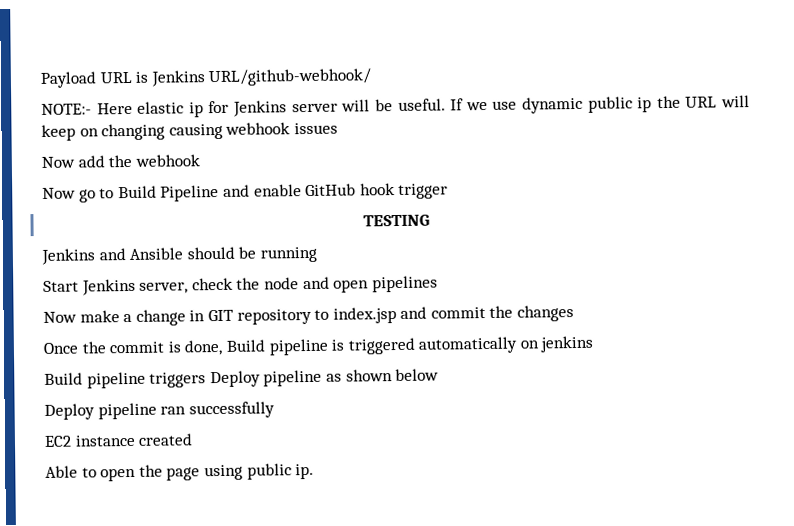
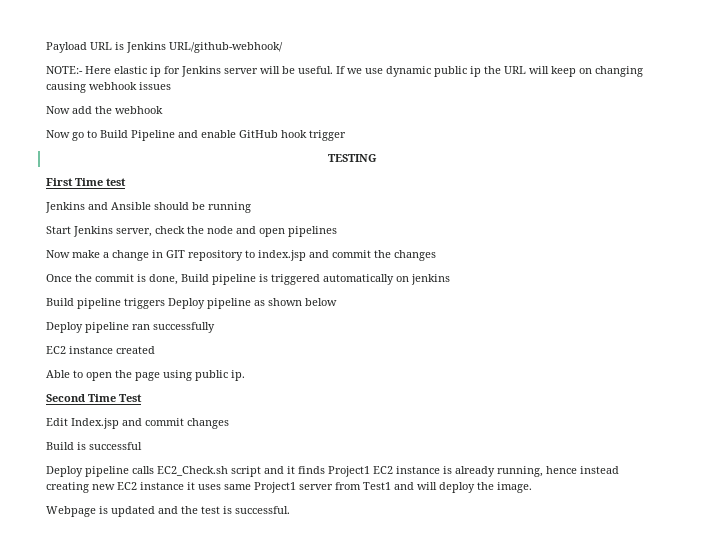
(430, 220) none -> [46,178,126,186] // First Time test
(315, 471) none -> [46,394,142,402] [46,418,229,429] [46,442,142,450] [46,466,619,477] [46,482,532,493] [46,506,290,517] // Second Time Test // Edit Index.jsp and commit changes // Build is successful // Deploy pipeline calls EC2_Check.sh script and it finds Project1 EC2 instance is already running, hence instead creating new EC2 instance it uses same Project1 server from Test1 and will deploy the image. // Webpage is updated and the test is successful.

